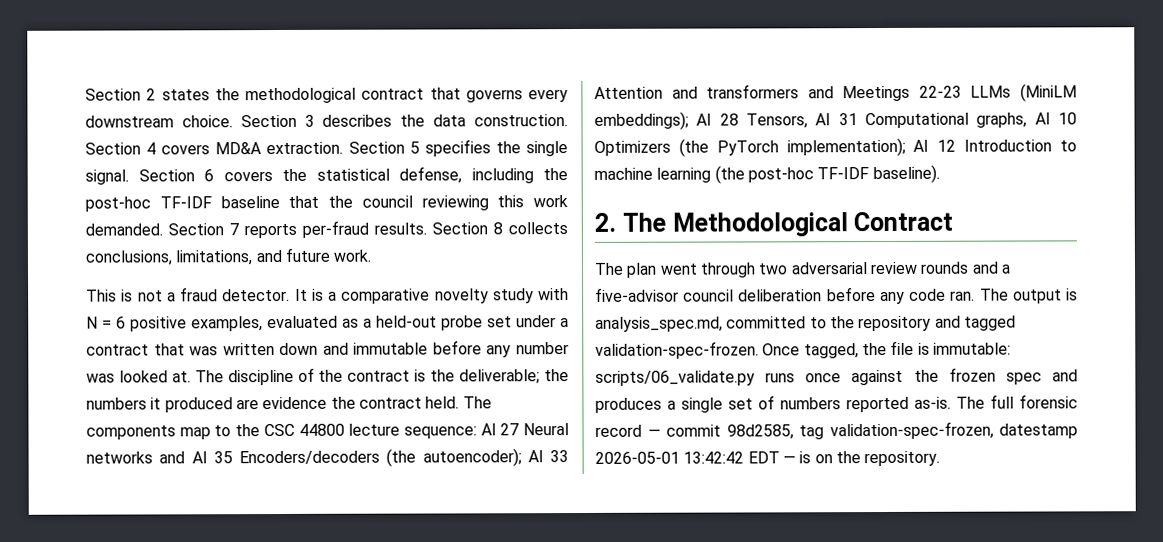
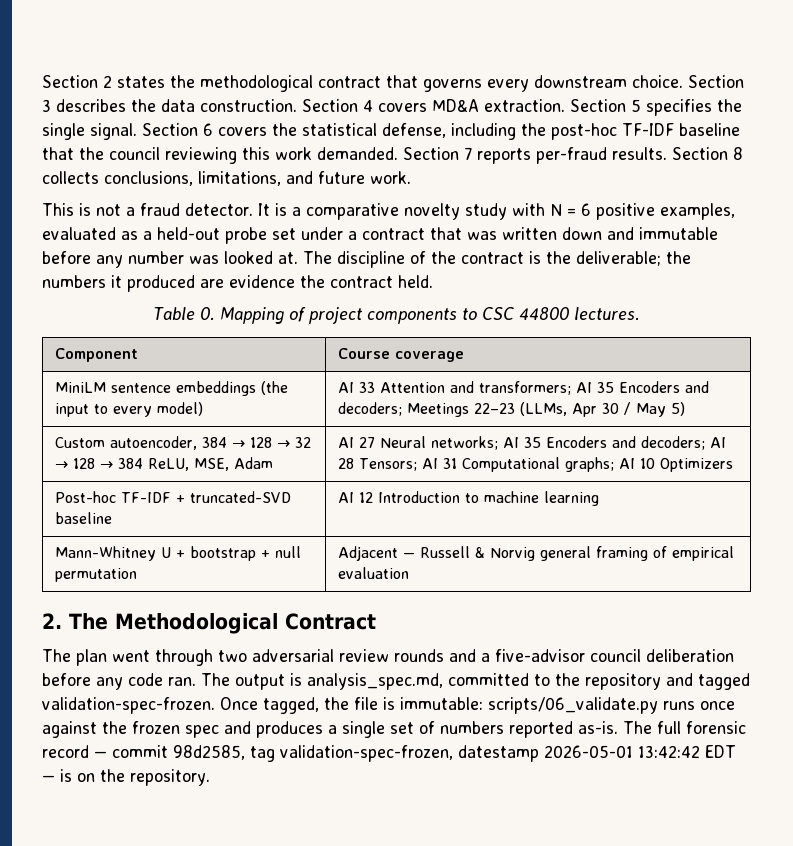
[462,396,492,409] [86,423,569,440] [86,448,569,467] [594,83,1077,102] [594,111,689,130] The components map to the CSC 44800 lecture sequence: AI 27 Neural networks and AI 35 Encoders/decoders (the autoencoder); AI 33 Attention and transformers and Meetings 22-23 LLMs (MiniLM embeddings); -> [153,307,640,324] [55,348,139,362] [338,348,465,362] [55,381,289,396] [55,402,204,417] [338,381,710,395] [338,402,686,417] [55,436,312,450] [55,457,274,471] [338,436,706,450] // Table 0. Mapping of project components to CSC 44800 lectures. // Component | Course coverage // MiniLM sentence embeddings (the input to every model) | AI 33 Attention and transformers; AI 35 Encoders and decoders; Meetings 22–23 (LLMs, Apr 30 / May 5) // Custom autoencoder, 384 → 128 → 32 → 128 → 384 ReLU, MSE, Adam | AI 27 Neural networks; AI 35 Encoders and decoders;
[746,113,808,129] Tensors, -> [359,458,418,471] Tensors;
[976,112,1028,128] graphs, -> [565,457,615,472] graphs;
[678,137,906,157] (the PyTorch implementation); -> [55,491,292,503] [55,512,113,524] // Post-hoc TF-IDF + truncated-SVD baseline |
[714,164,940,184] (the post-hoc TF-IDF baseline). -> [55,546,302,561] [55,568,138,582] [338,546,735,561] [338,567,410,579] // Mann-Whitney U + bootstrap + null permutation | Adjacent — Russell & Norvig general framing of empirical evaluation

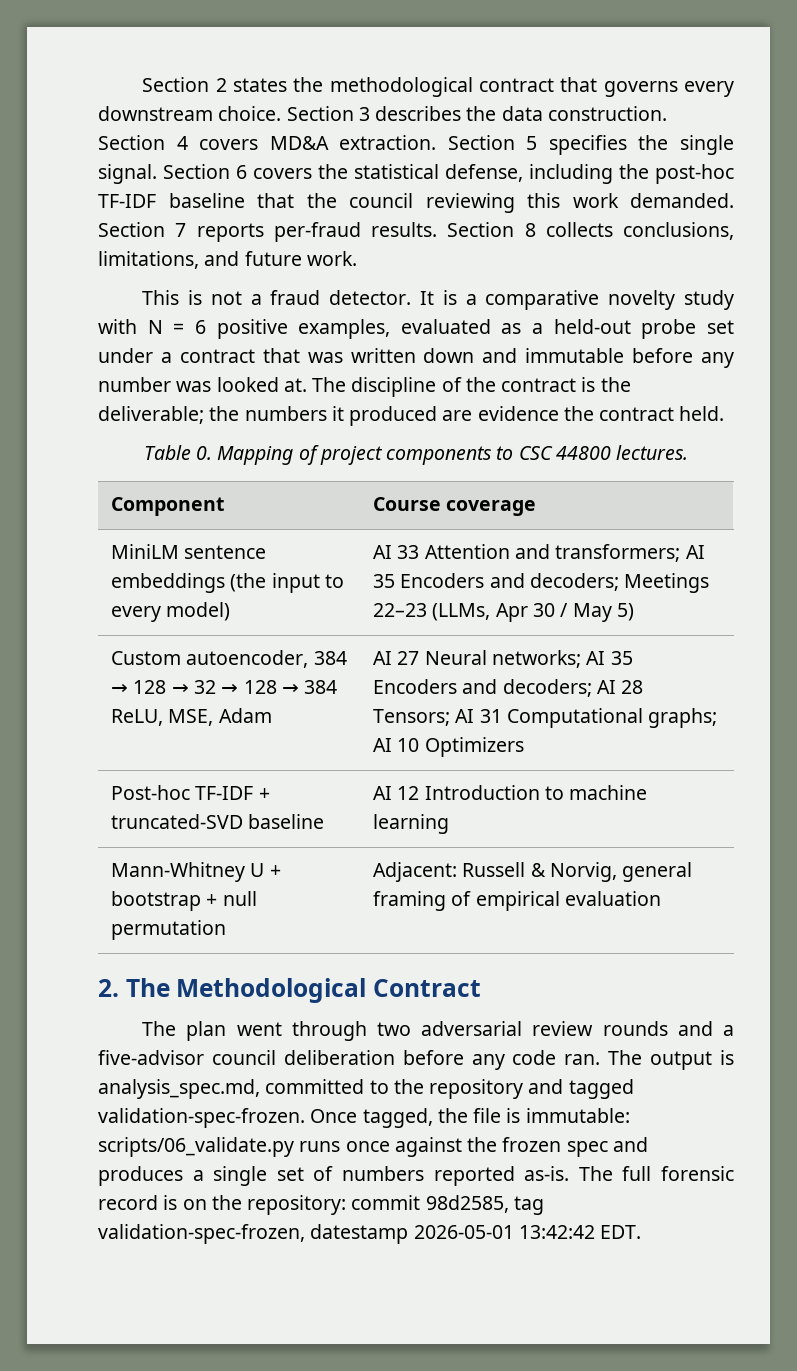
[338,546,416,561] Adjacent — -> [373,862,458,882] Adjacent:
[490,547,536,561] Norvig -> [549,862,617,882] Norvig,
[94,751,107,758] — -> [163,1195,347,1215] is on the repository:
[705,745,736,758] [42,769,210,786] EDT — is on the repository. -> [600,1225,642,1239] EDT.

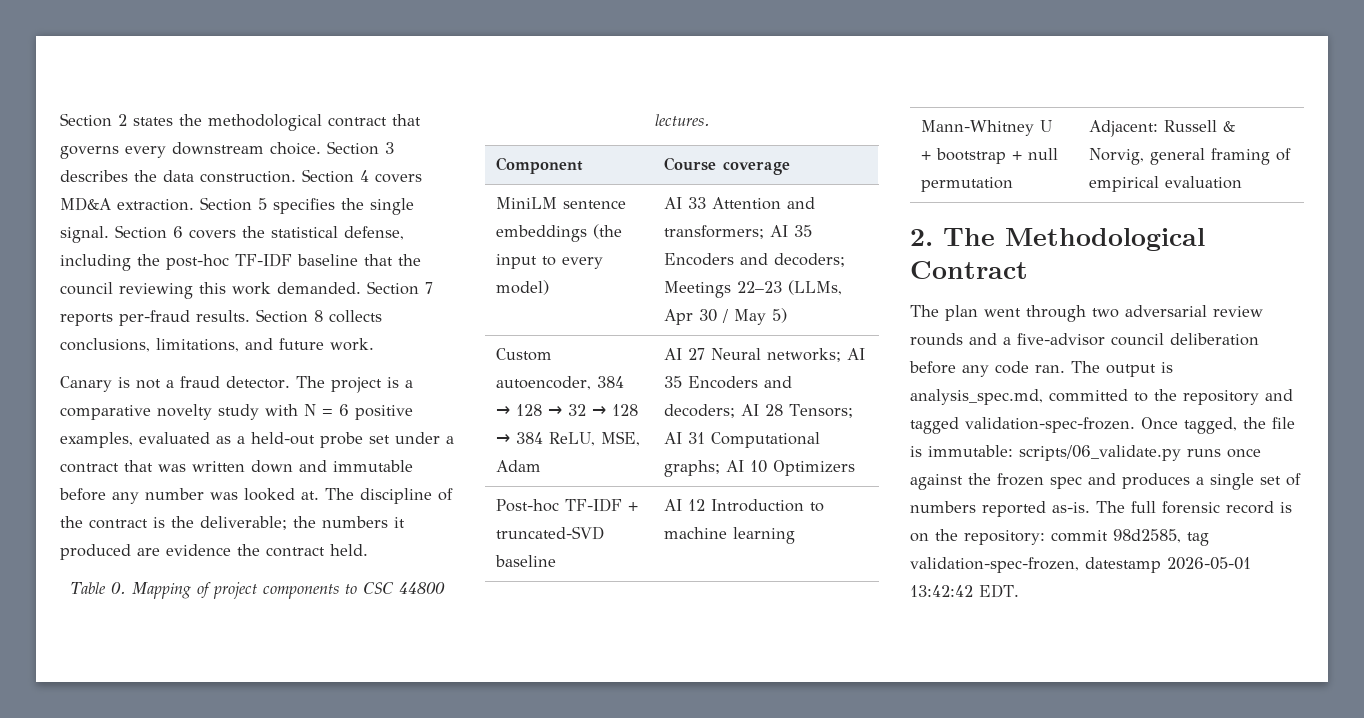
[142,290,180,305] This -> [60,376,112,392] Canary
[420,291,435,305] It -> [295,376,382,393] The project

